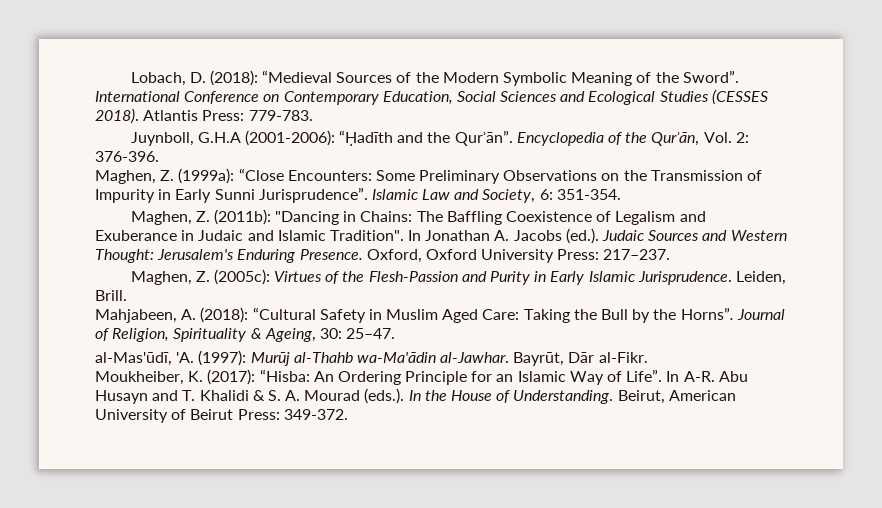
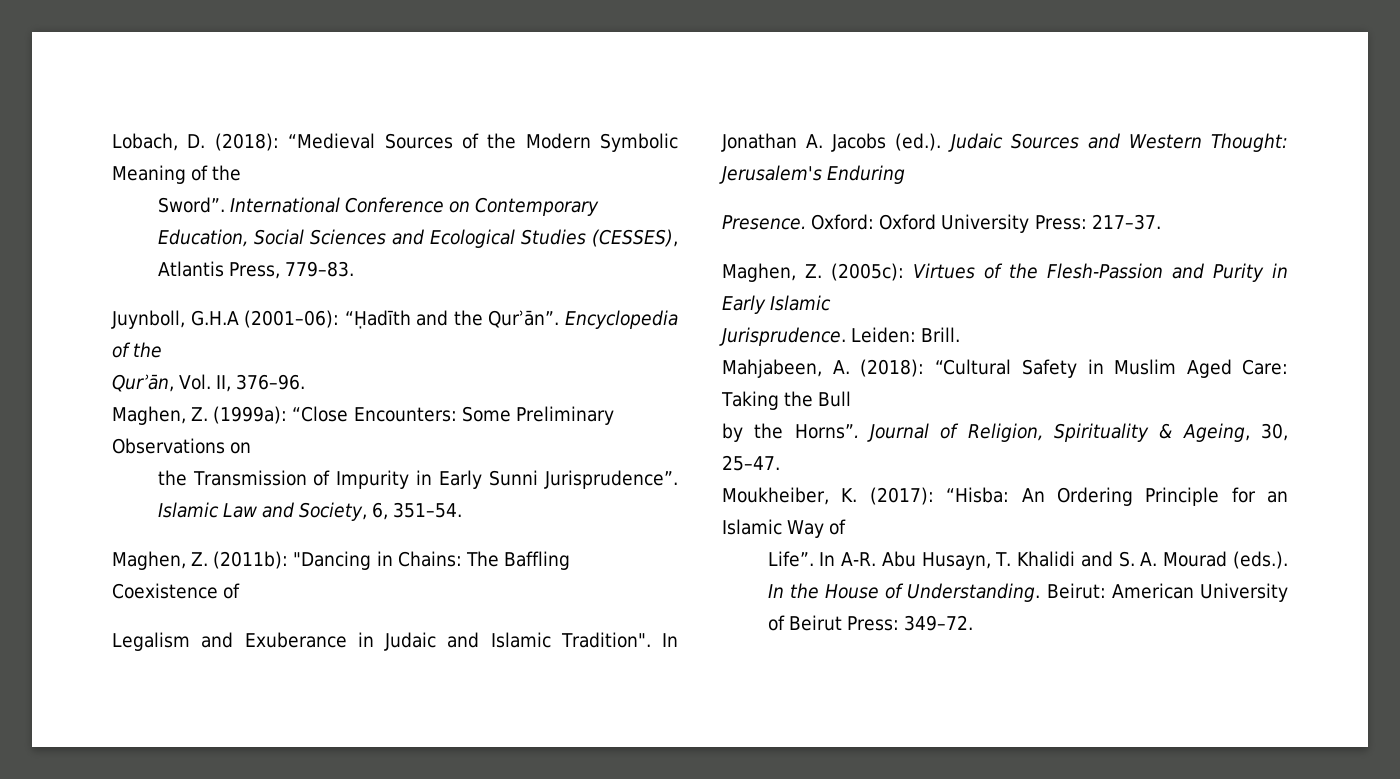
(679, 77) none -> (242, 173) //
[711,89,768,105] [95,108,313,124] (CESSES 2018). Atlantis Press: 779-783. -> [592,229,678,247] [157,261,354,279] (CESSES), Atlantis Press, 779–83.
[244,130,335,146] (2001-2006): -> [244,310,340,328] (2001–06):
(648, 137) none -> (163, 350) //
[735,132,749,143] [95,151,159,162] 2: 376-396. -> [216,374,306,392] II, 376–96.
(620, 177) none -> (252, 448) //
[539,189,621,200] 6: 351-354. -> [372,502,463,520] 6, 351–54.
(612, 216) none -> (241, 591) //
[299,249,422,263] Presence. Oxford, -> [722,214,875,230] // Presence. Oxford:
[603,249,671,260] 217–237. -> [1091,214,1161,230] 217–37.
[637,271,786,285] Jurisprudence. Leiden, -> [719,327,917,346] // Jurisprudence. Leiden:
(629, 314) none -> (852, 399) //
[319,328,342,339] 30: -> [1261,423,1288,441] 30,
[95,350,648,366] // al-Mas'ūdī, 'A. (1997): Murūj al-Thahb wa-Ma'ādin al-Jawhar. Bayrūt, Dār al-Fikr. -> (780, 463) none
(623, 376) none -> (847, 527) //
[95,390,179,404] Husayn and -> [921,552,991,570] Husayn,
[252,390,265,401] & -> [1080,551,1113,567] and
[617,390,665,404] Beirut, -> [1046,583,1106,599] Beirut:
[283,409,348,420] 349-372. -> [904,615,974,631] 349–72.

